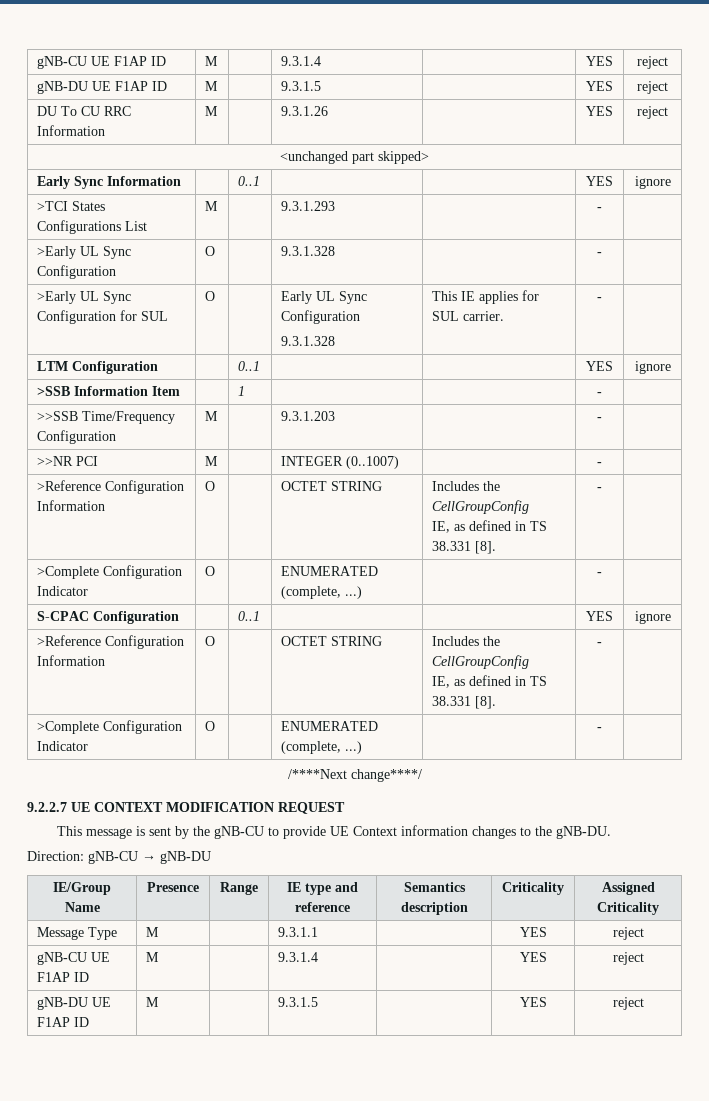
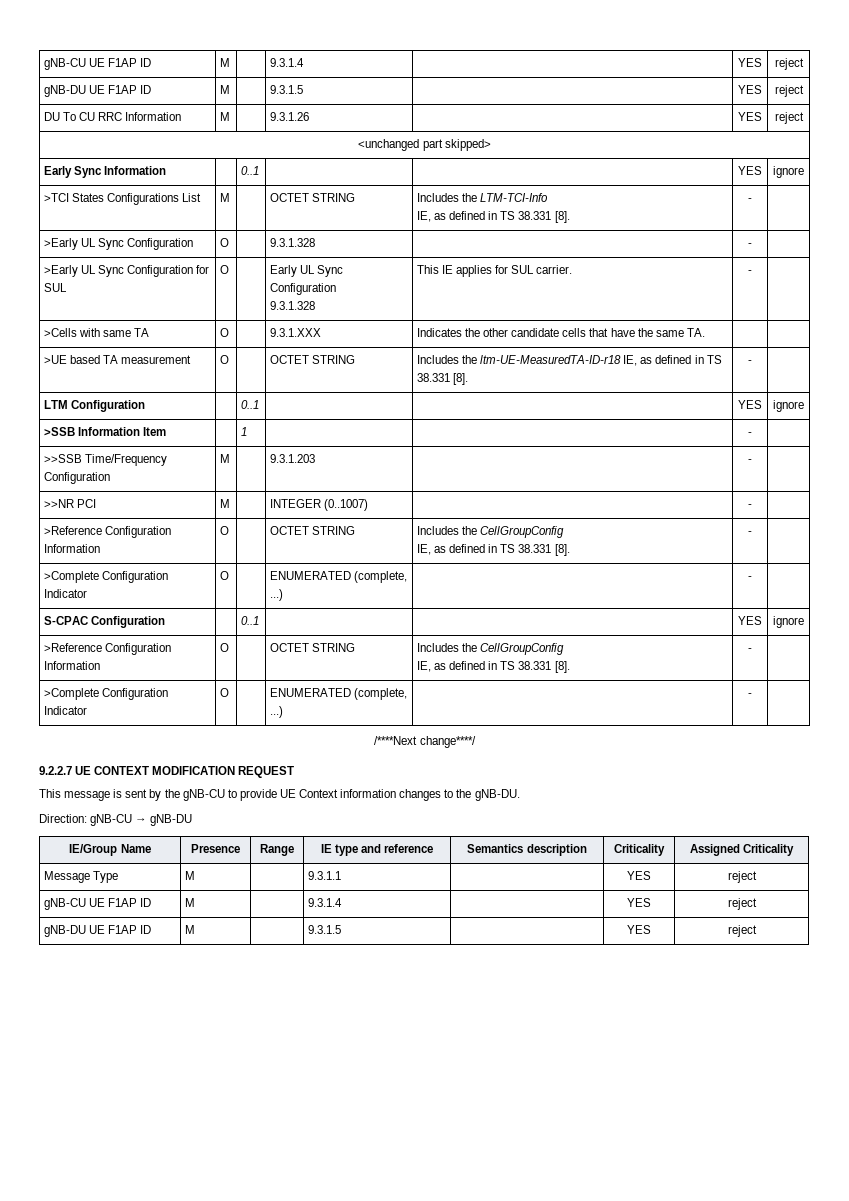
[281,201,336,211] 9.3.1.293 | -> [269,193,356,202] [416,193,549,202] [416,211,570,223] OCTET STRING | Includes the LTM-TCI-Info // IE, as defined in TS 38.331 [8].
(602, 299) none -> [43,328,150,337] [219,328,229,337] [269,328,321,337] [416,328,705,337] [43,355,192,364] [219,355,229,364] [269,355,356,364] [416,355,722,366] [416,373,469,385] [748,360,752,364] // >Cells with same TA | O | | 9.3.1.XXX | Indicates the other candidate cells that have the same TA. | | // >UE based TA measurement | O | | OCTET STRING | Includes the ltm-UE-MeasuredTA-ID-r18 IE, as defined in TS 38.331 [8]. | - |

